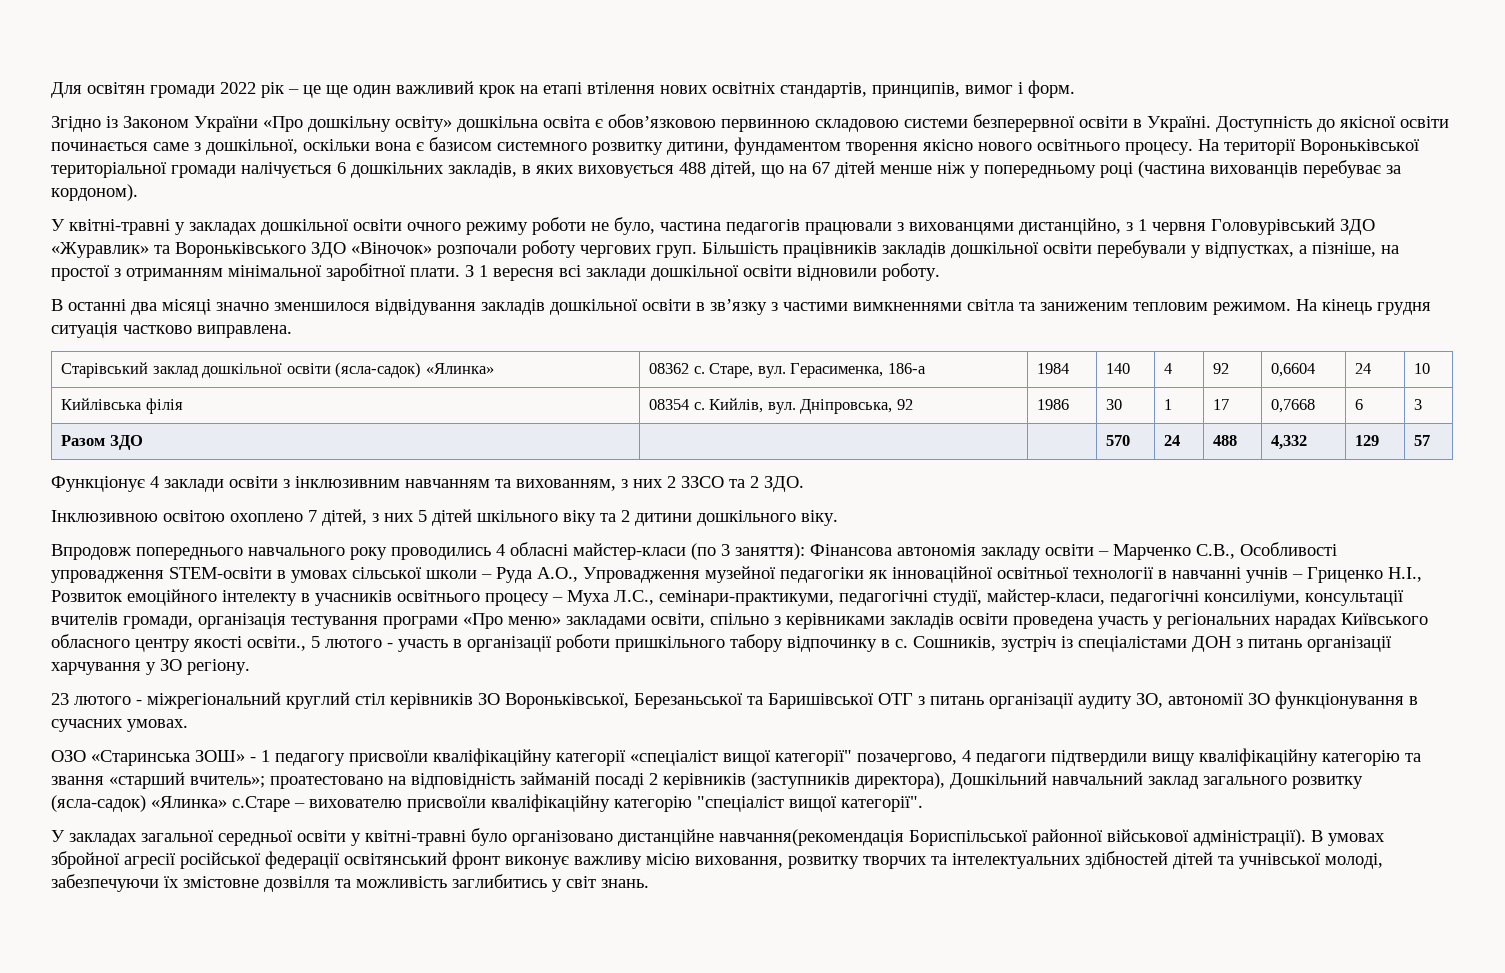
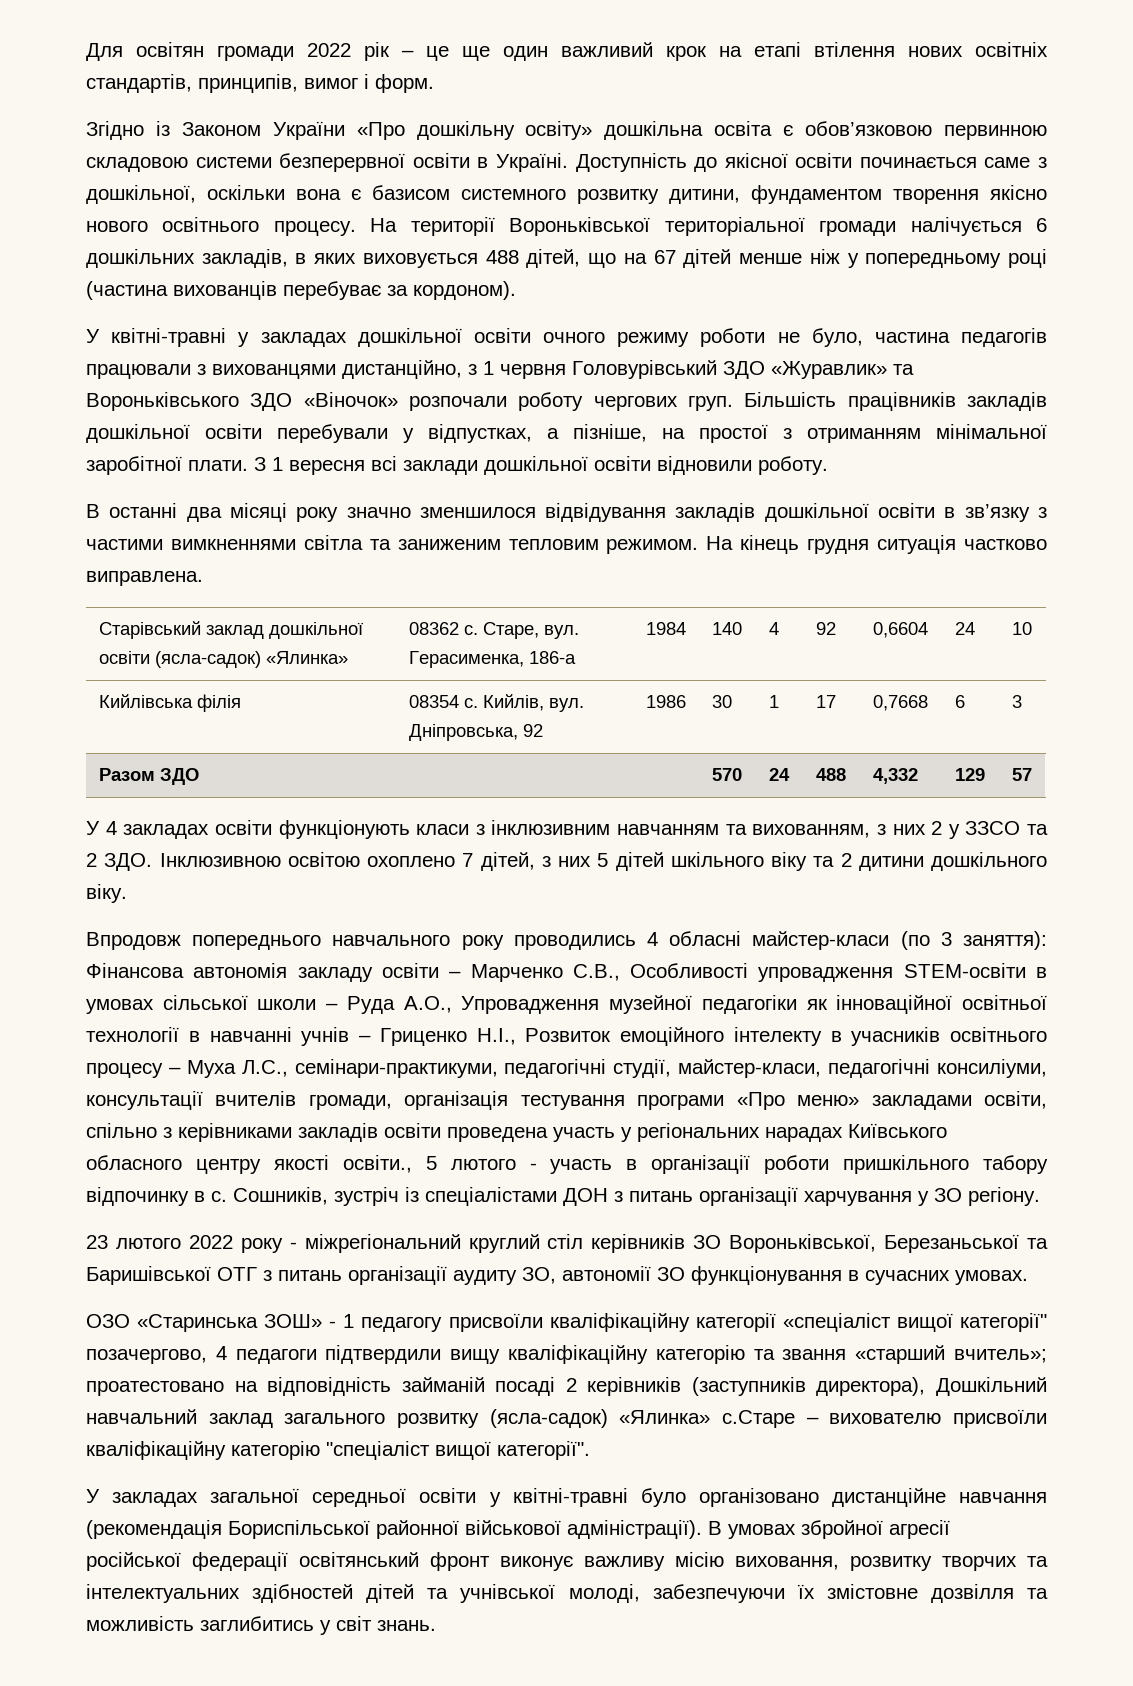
(211, 307) none -> [296,507,339,522] року
[51,476,278,492] Функціонує 4 заклади освіти -> [86,820,470,839] У 4 закладах освіти функціонують класи
(676, 482) none -> [948,824,960,839] у
(804, 484) // -> (153, 862) none
(131, 700) none -> [188,1235,283,1253] 2022 року
[719,829,904,846] навчання(рекомендація -> [959,1492,1047,1503] [86,1520,222,1539] навчання (рекомендація

